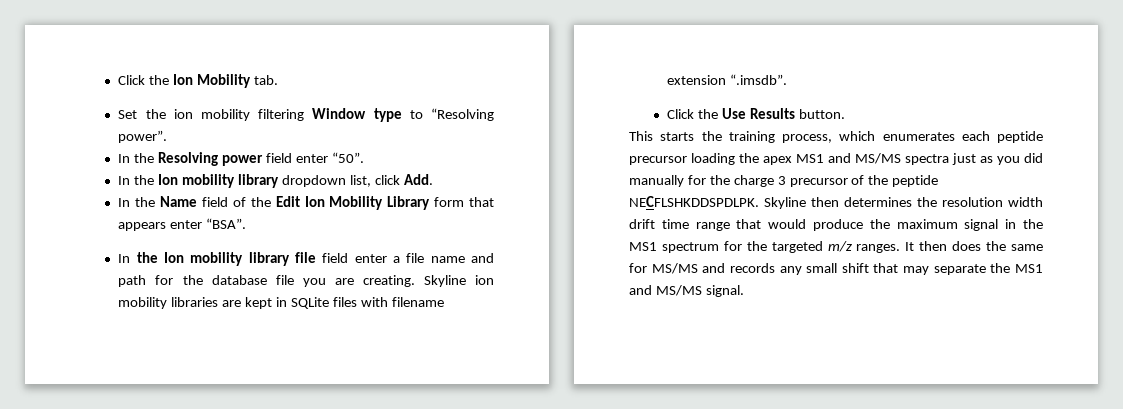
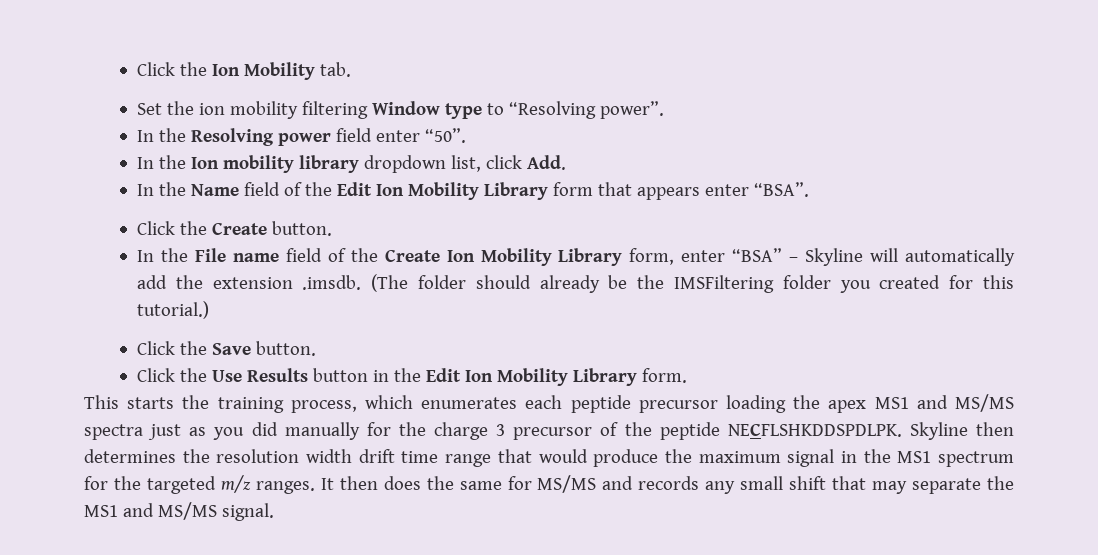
[118,252,494,266] [118,275,494,287] [118,297,444,309] [667,74,788,85] [667,108,846,119] In the Ion mobility library file field enter a file name and path for the database file you are creating. Skyline ion mobility libraries are kept in SQLite files with filename extension “.imsdb”. // Click the Use Results button. -> [137,221,333,236] [137,248,1015,266] [137,274,1014,293] [137,301,210,319] [137,341,317,356] [137,368,687,386] Click the Create button. // In the File name field of the Create Ion Mobility Library form, enter “BSA” – Skyline will automatically add the extension .imsdb. (The folder should already be the IMSFiltering folder you created for this tutorial.) // Click the Save button. // Click the Use Results button in the Edit Ion Mobility Library form.

